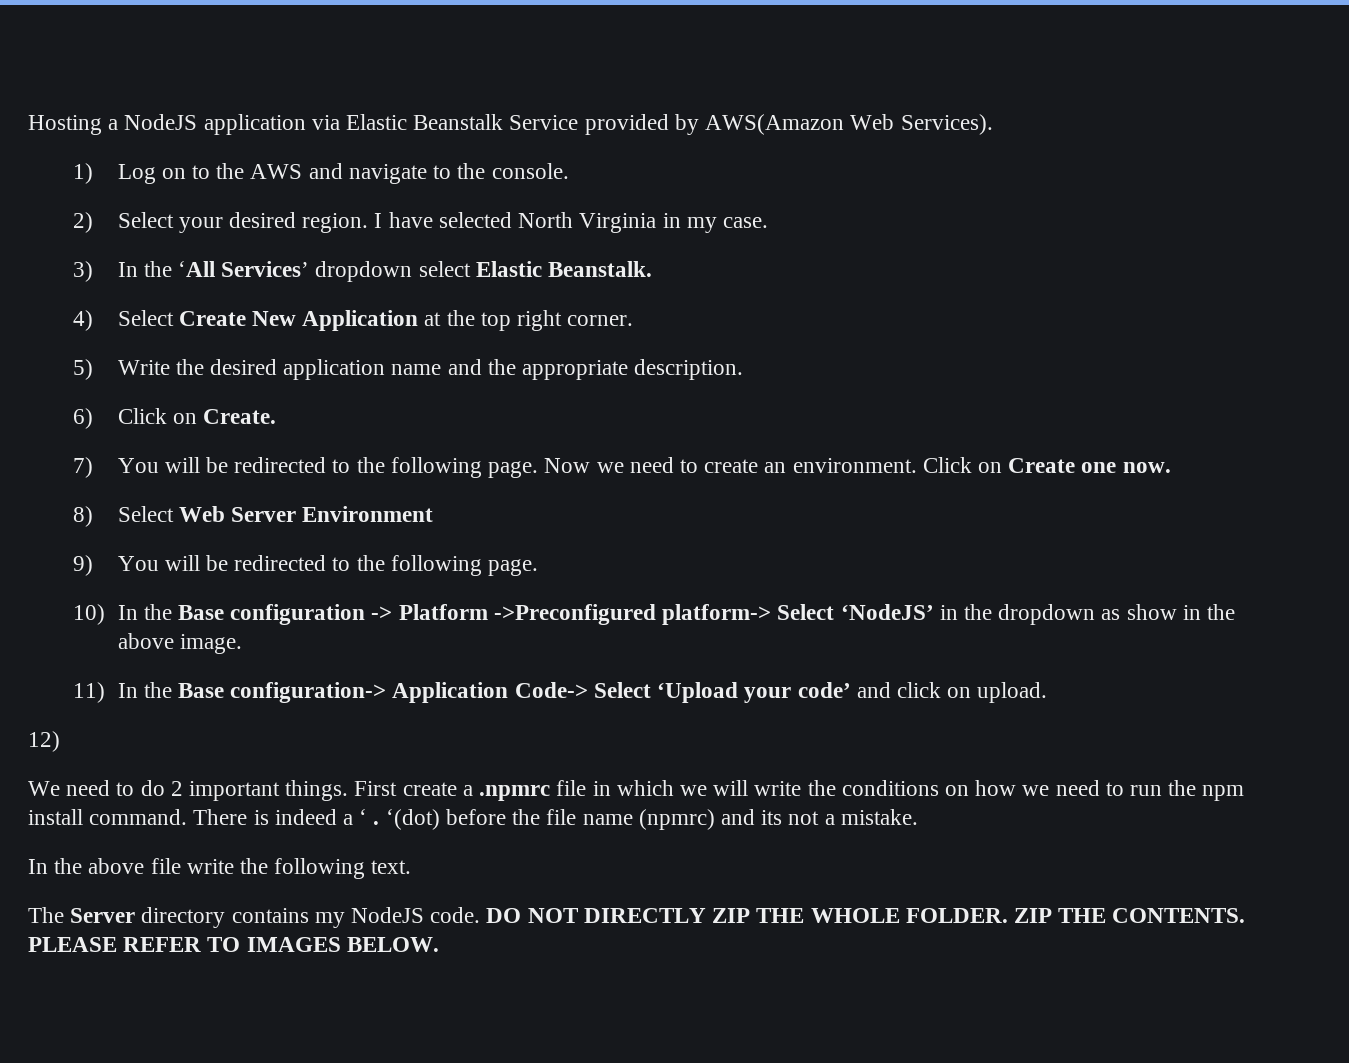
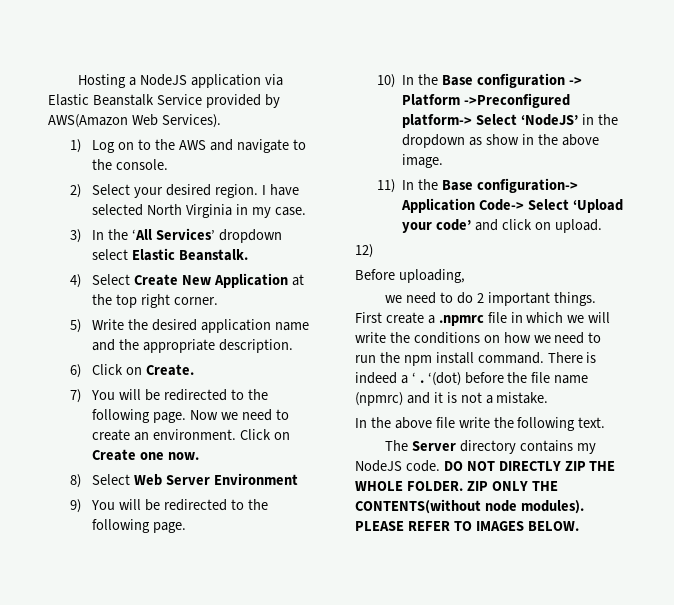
[28,781,60,796] We -> [355,269,465,283] [385,295,403,303] Before uploading, // we
[761,810,783,825] its -> [433,392,457,403] it is
[1058,908,1246,923] THE CONTENTS. -> [491,481,558,491] [355,499,584,514] ONLY THE CONTENTS(without node modules).

